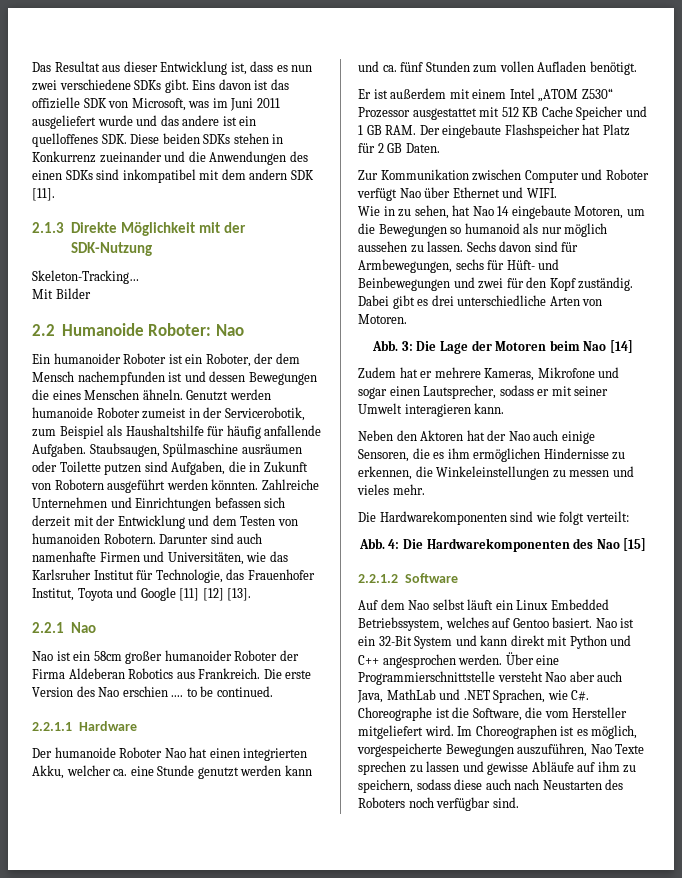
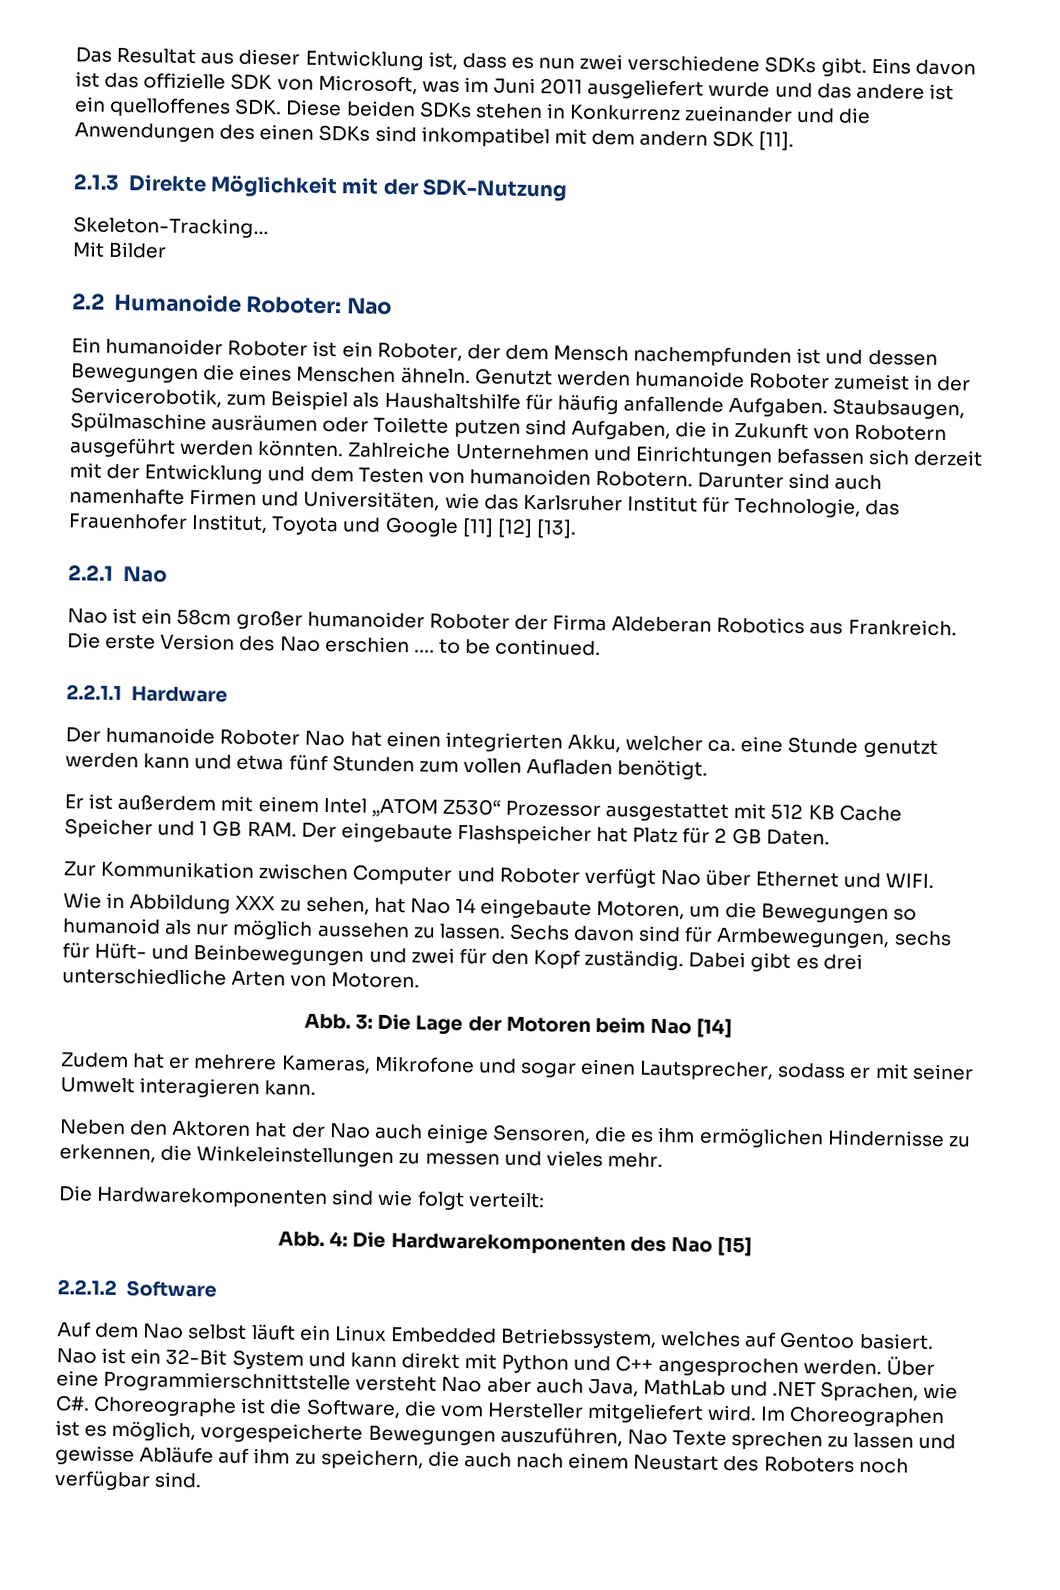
[382,65,397,72] ca. -> [236,754,285,771] etwa
(395, 211) none -> [129,893,276,914] Abbildung XXX
[416,779,602,790] sodass diese auch nach Neustarten -> [427,1450,720,1471] die auch nach einem Neustart

